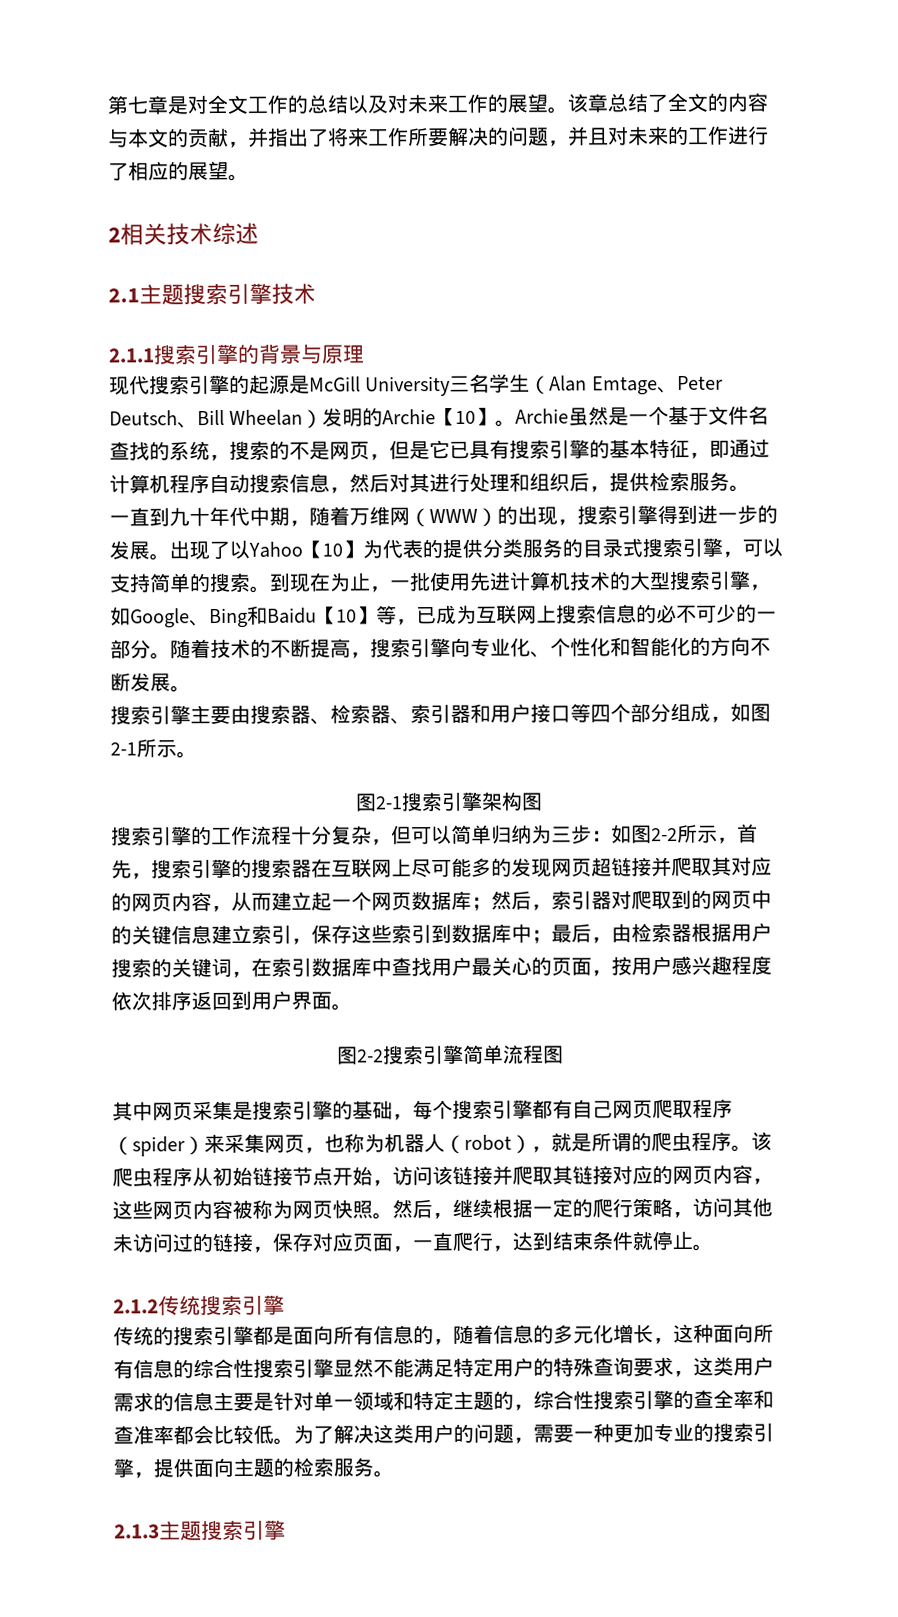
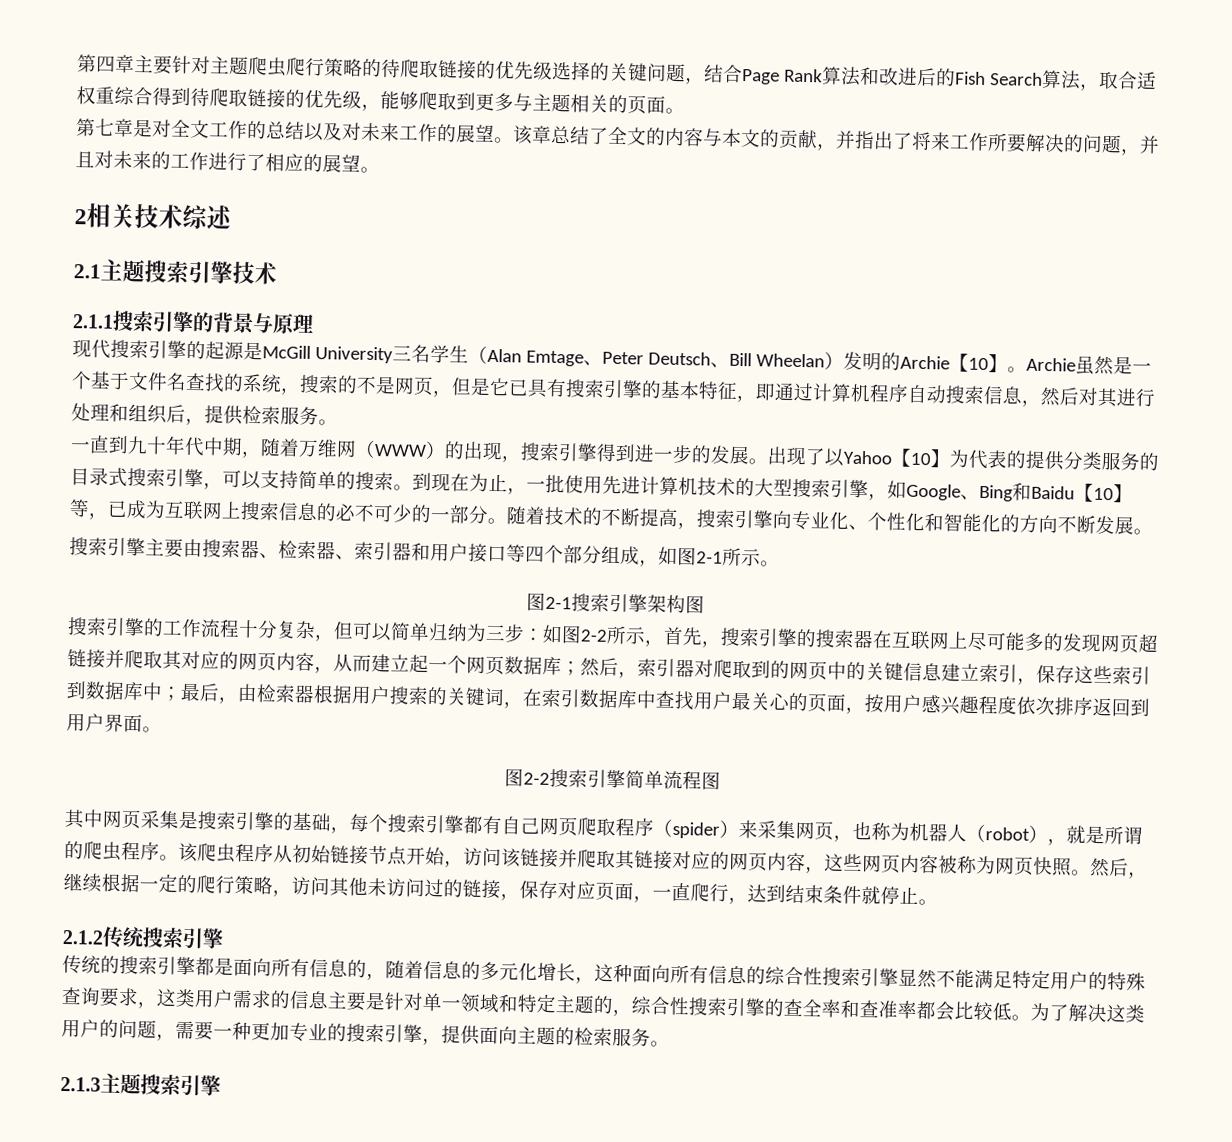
[107,95,128,115] 第 -> [77,54,1157,91] [76,86,685,115] [76,118,96,137] 第四章主要针对主题爬虫爬行策略的待爬取链接的优先级选择的关键问题，结合Page Rank算法和改进后的Fish Search算法，取合适权重综合得到待爬取链接的优先级，能够爬取到更多与主题相关的页面。 // 第

